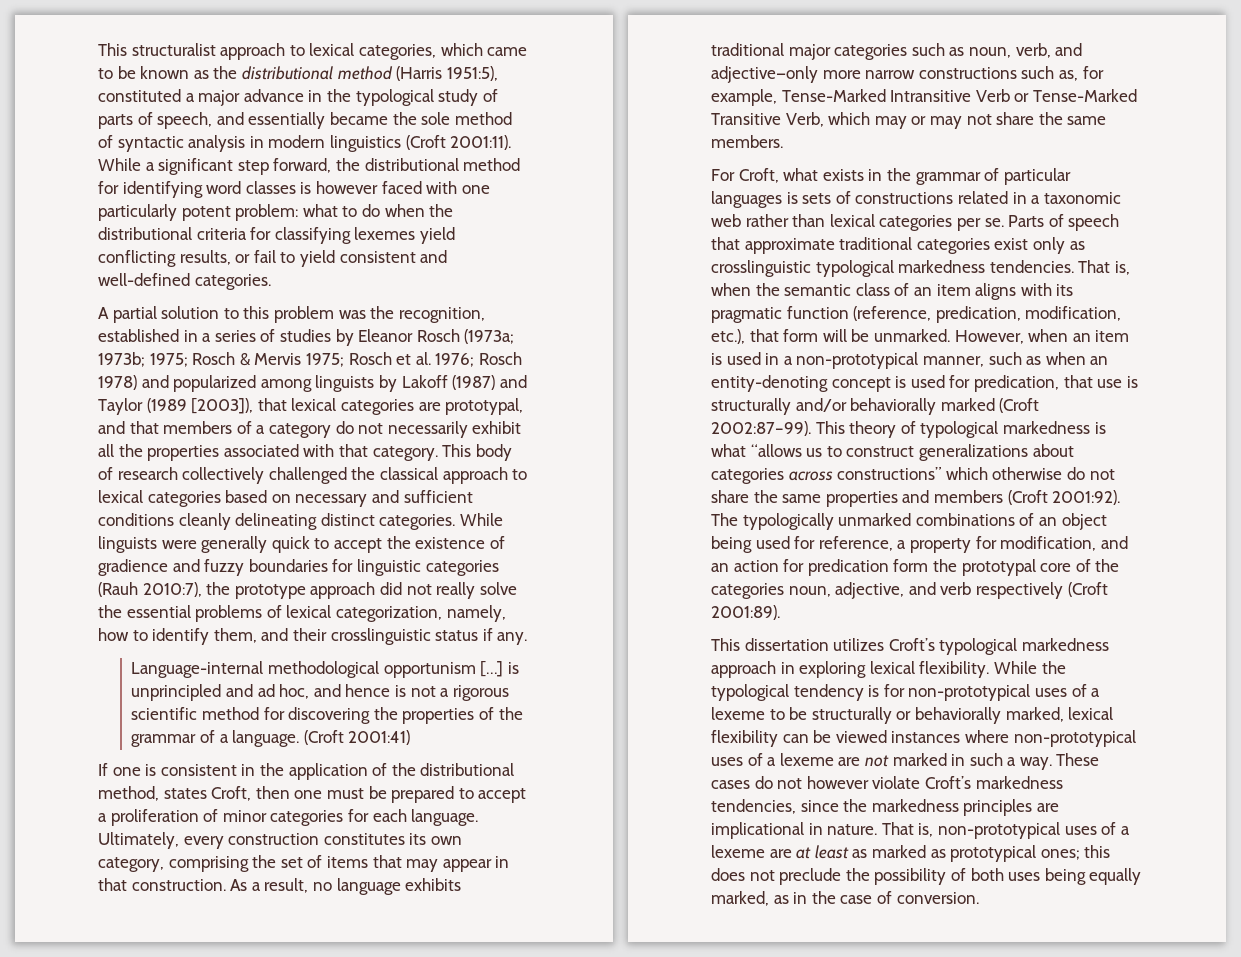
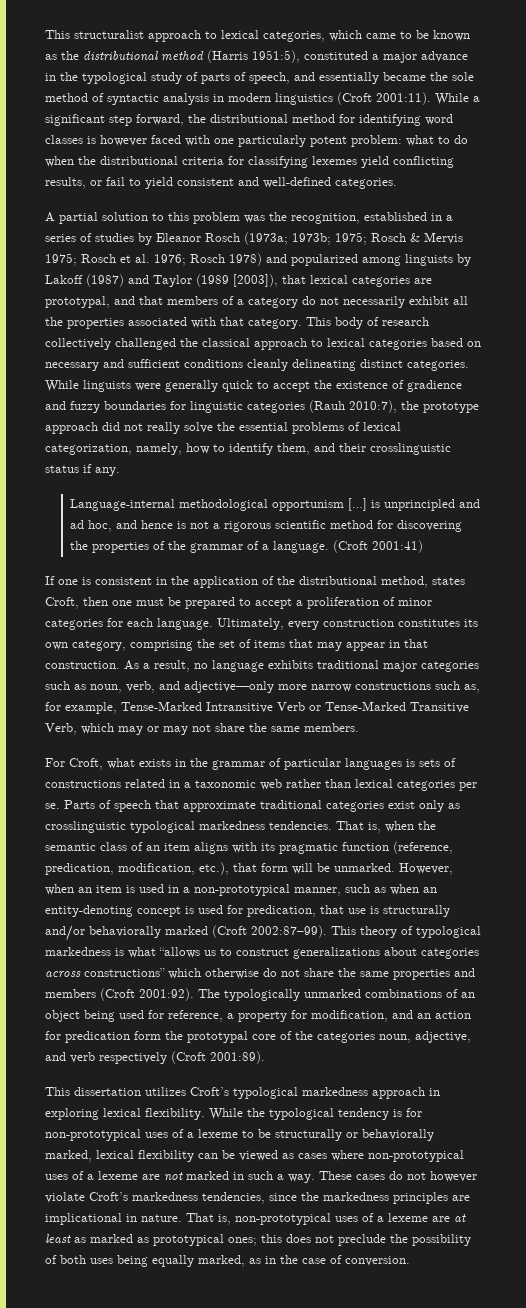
[891,731,961,743] instances -> [282,1153,327,1159] as cases

